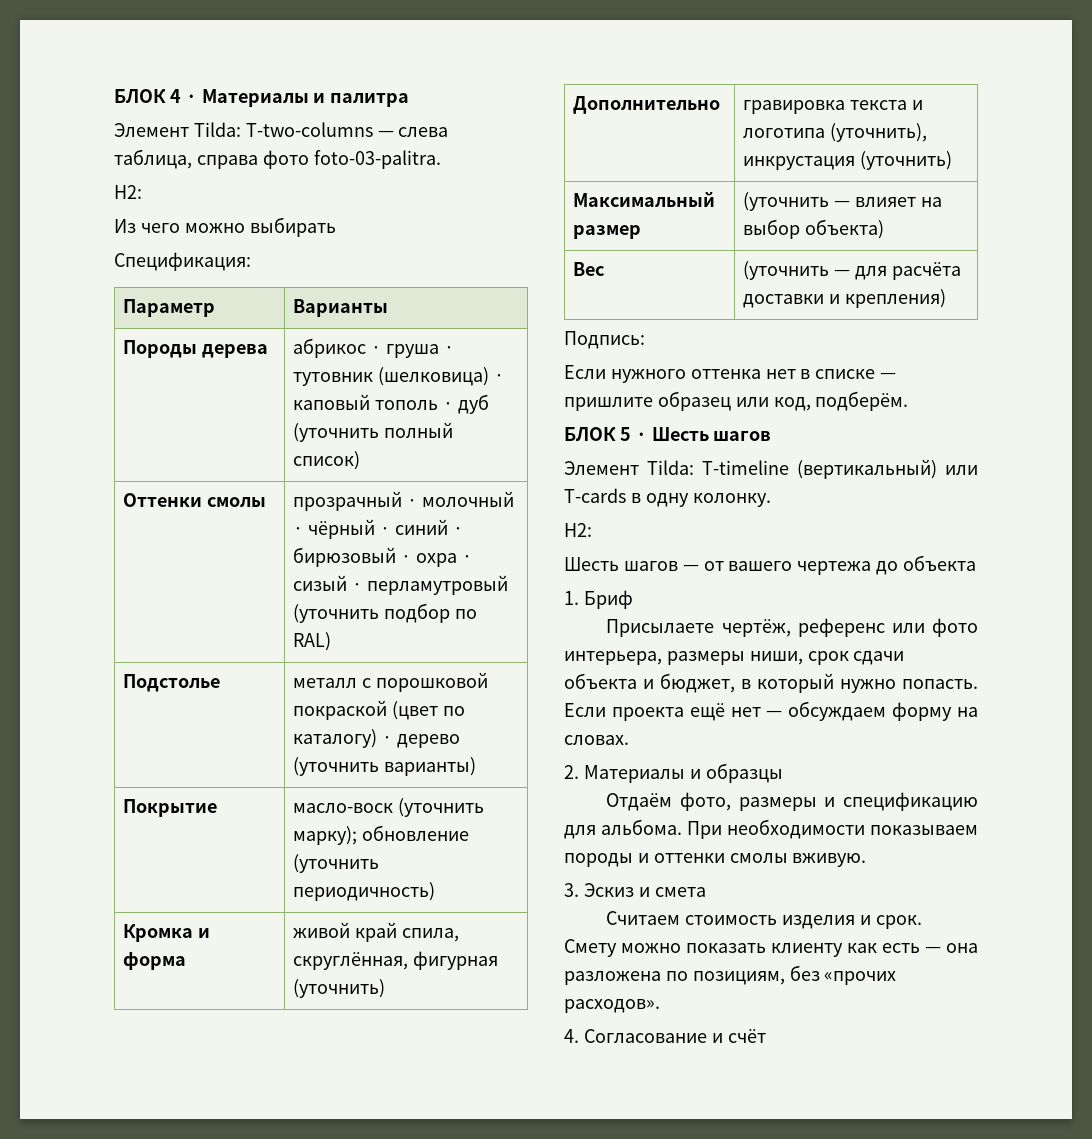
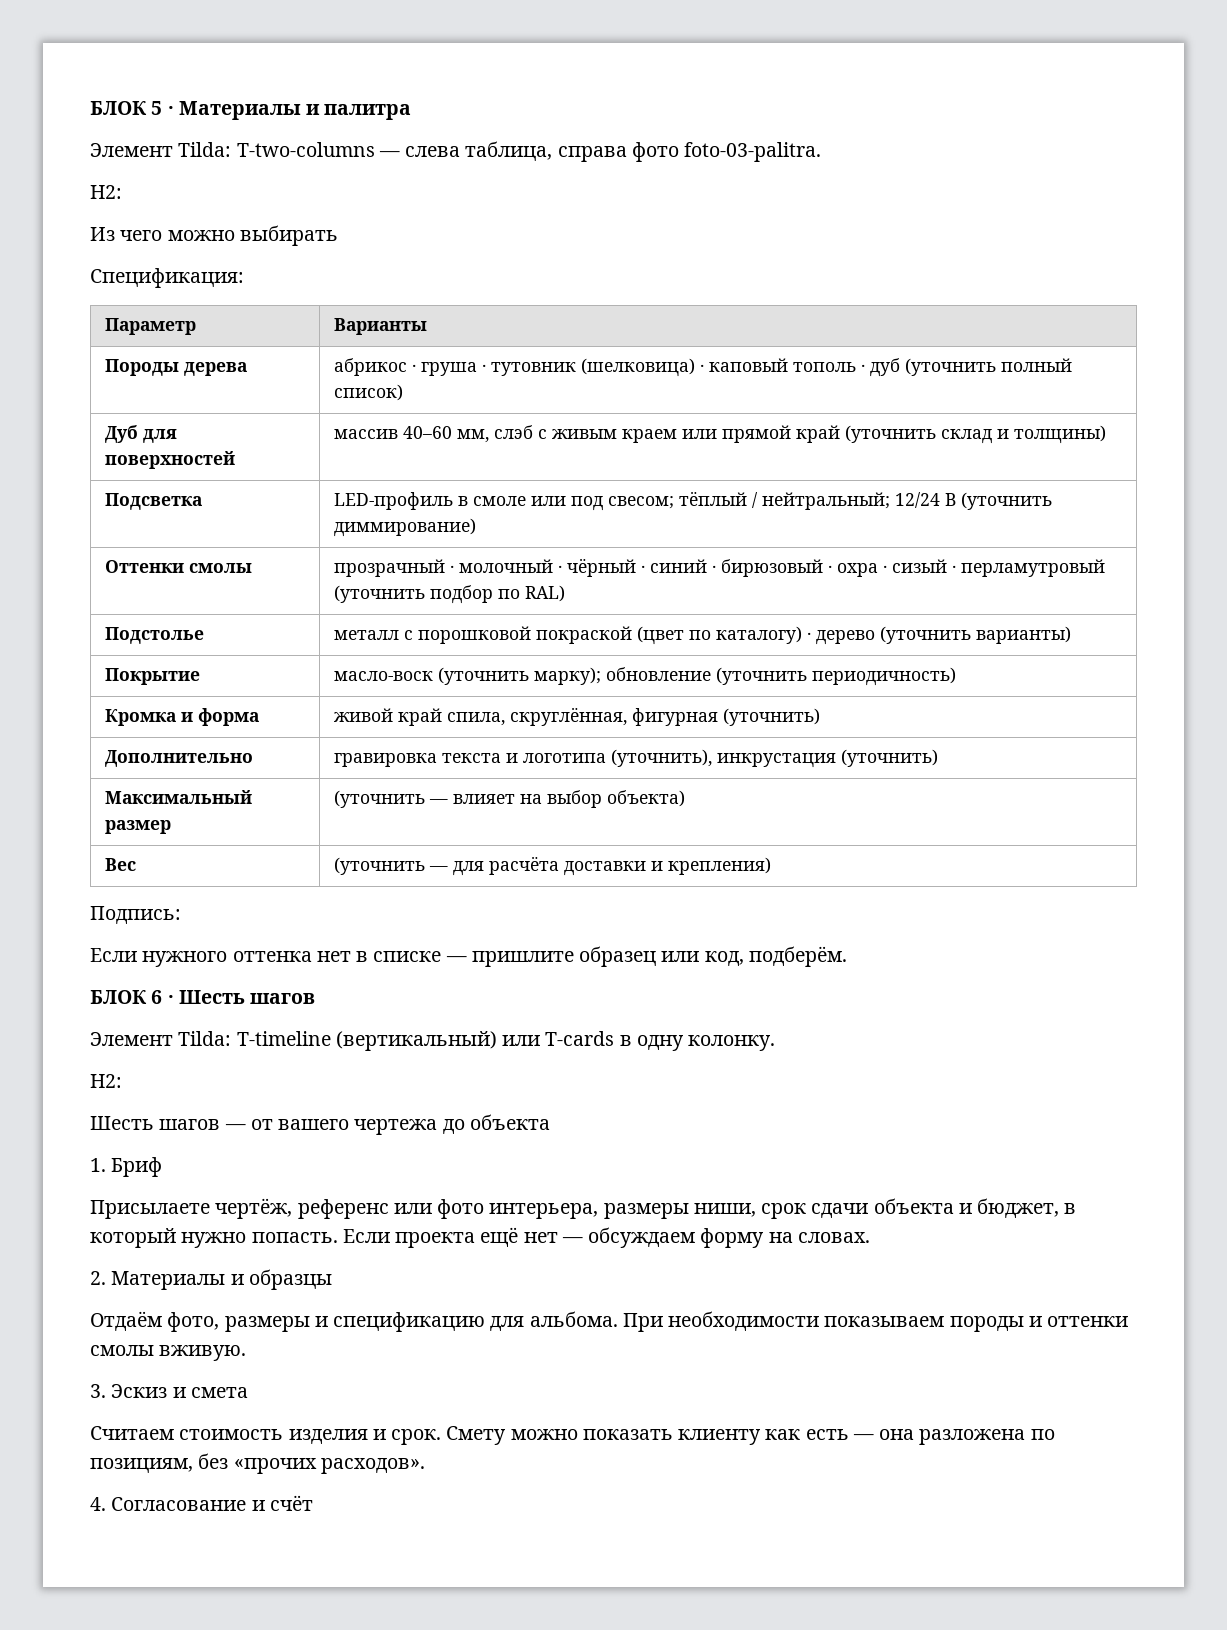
[114,89,181,103] БЛОК 4 -> [90,101,163,115] БЛОК 5
(361, 460) none -> [104,425,177,443] [104,451,235,469] [333,425,1106,444] [104,493,202,510] [333,491,1052,511] [333,518,476,537] // Дуб для поверхностей | массив 40–60 мм, слэб с живым краем или прямой край (уточнить склад и толщины) // Подсветка | LED-профиль в смоле или под свесом; тёплый / нейтральный; 12/24 В (уточнить диммирование)
[619,427,631,441] 5 -> [151,990,163,1004] 6

